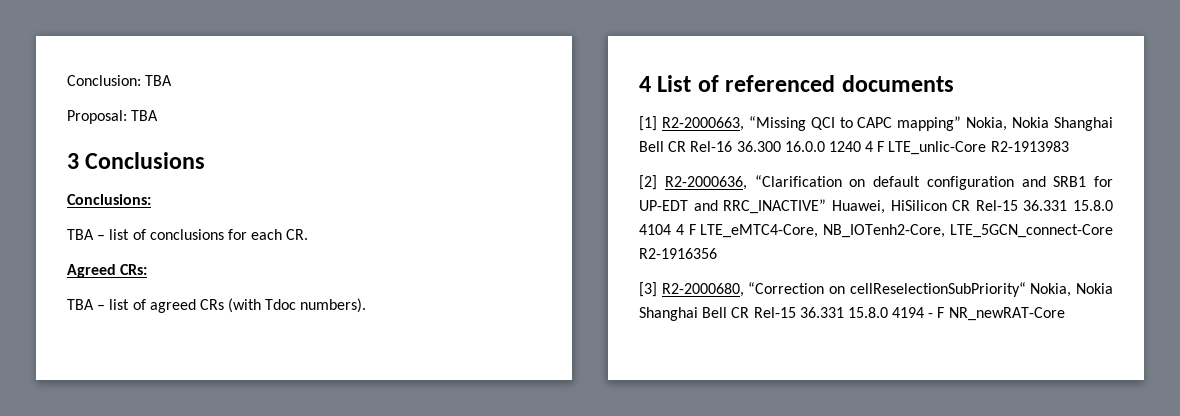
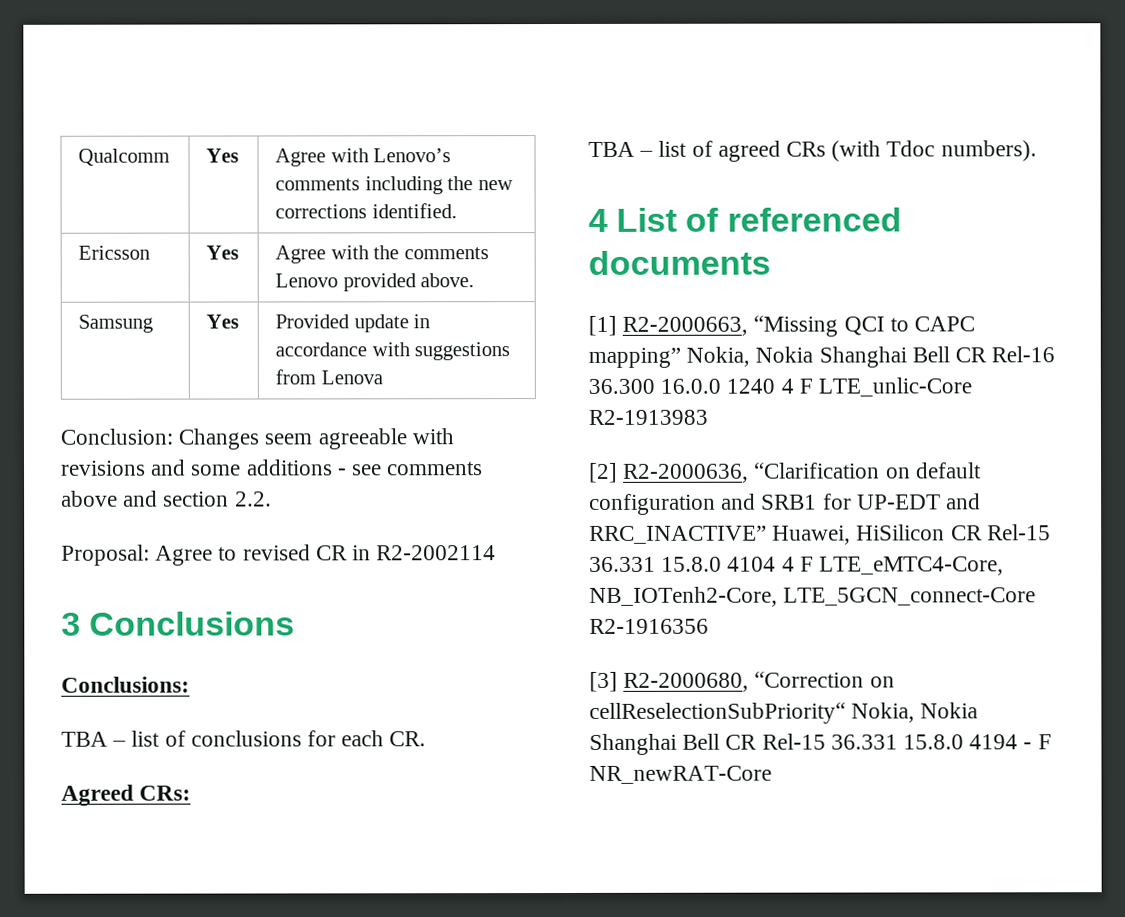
[67,75,173,86] [67,110,159,124] Conclusion: TBA // Proposal: TBA -> [78,148,171,166] [206,148,240,163] [275,148,452,167] [275,176,513,195] [275,203,457,219] [78,245,151,260] [206,245,240,260] [275,245,489,264] [275,273,475,292] [78,314,154,333] [206,314,240,329] [275,314,431,333] [275,342,511,361] [275,369,383,385] [60,428,454,450] [61,459,484,476] [61,490,272,507] [61,544,497,566] Qualcomm | Yes | Agree with Lenovo’s comments including the new corrections identified. // Ericsson | Yes | Agree with the comments Lenovo provided above. // Samsung | Yes | Provided update in accordance with suggestions from Lenova // Conclusion: Changes seem agreeable with revisions and some additions - see comments above and section 2.2. // Proposal: Agree to revised CR in R2-2002114

